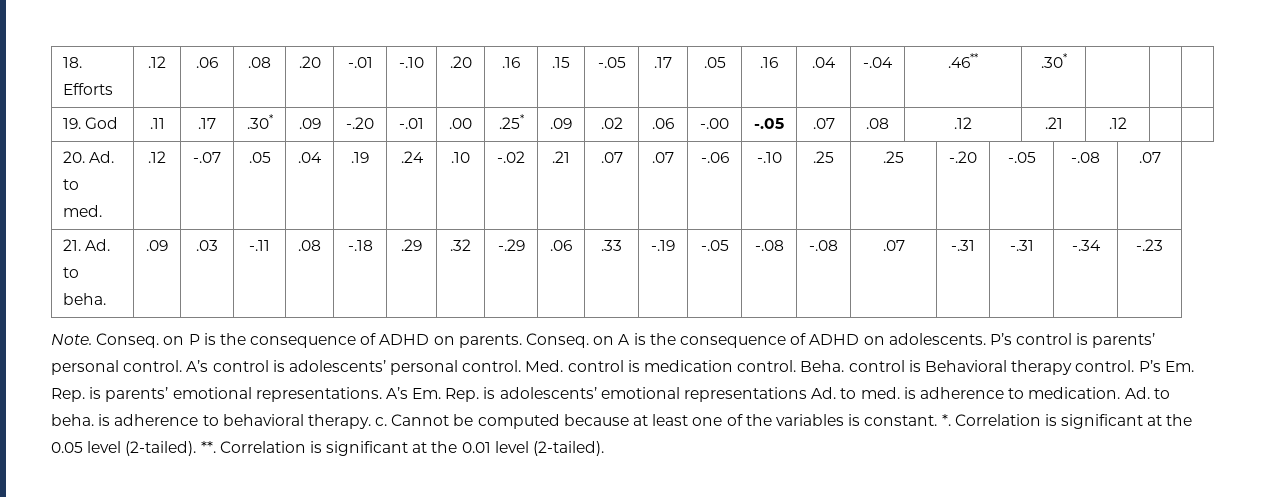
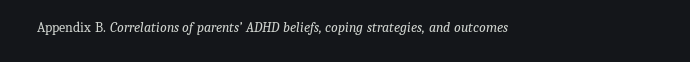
[63,57,83,68] [63,83,114,95] [148,56,166,68] [196,57,218,68] [248,57,271,68] [298,56,321,68] [347,57,373,68] [399,57,424,68] [449,56,472,68] [502,57,520,68] [552,57,570,68] [597,57,626,68] [654,57,672,68] [703,57,726,68] [760,57,778,68] [812,57,836,68] [863,57,893,68] [948,53,978,68] [1040,53,1067,68] [63,117,119,129] [149,118,165,129] [198,118,216,129] [246,114,273,129] [298,118,321,129] [346,117,374,129] [399,118,424,129] [449,118,472,129] [498,114,524,129] [550,118,572,129] [600,117,623,129] [652,118,674,129] [700,118,729,129] [754,118,784,129] [812,118,835,129] [866,118,889,129] [954,117,972,129] [1044,117,1063,129] [1108,117,1127,129] [63,151,115,163] [63,179,80,190] [63,205,103,217] [148,151,166,163] [193,152,221,163] [248,152,271,163] [298,152,322,163] [351,152,369,163] [400,151,424,163] [451,152,470,163] [497,151,525,163] [552,151,570,163] [600,152,623,163] [652,152,674,163] [700,152,729,163] [756,152,782,163] [813,151,834,163] [883,151,904,163] [949,151,977,163] [1007,152,1036,163] [1071,152,1100,163] [1138,152,1161,163] [63,239,111,251] [63,267,80,278] [63,293,107,305] [146,240,168,251] [196,240,218,251] [249,240,270,251] [298,240,321,251] [347,240,373,251] [401,239,422,251] [450,239,471,251] [497,239,525,251] [550,240,572,251] [601,240,622,251] [651,240,675,251] [700,240,729,251] [754,240,784,251] [809,240,838,251] [882,240,905,251] [951,240,975,251] [1009,240,1034,251] [1071,240,1101,251] [1136,239,1163,251] [51,333,1156,348] [51,360,1194,375] [51,387,1170,402] [51,414,1193,429] [51,441,605,456] 18. Efforts | .12 | .06 | .08 | .20 | -.01 | -.10 | .20 | .16 | .15 | -.05 | .17 | .05 | .16 | .04 | -.04 | .46** | .30* | | | // 19. God | .11 | .17 | .30* | .09 | -.20 | -.01 | .00 | .25* | .09 | .02 | .06 | -.00 | -.05 | .07 | .08 | .12 | .21 | .12 | | // 20. Ad. to med. | .12 | -.07 | .05 | .04 | .19 | .24 | .10 | -.02 | .21 | .07 | .07 | -.06 | -.10 | .25 | .25 | -.20 | -.05 | -.08 | .07 // 21. Ad. to beha. | .09 | .03 | -.11 | .08 | -.18 | .29 | .32 | -.29 | .06 | .33 | -.19 | -.05 | -.08 | -.08 | .07 | -.31 | -.31 | -.34 | -.23 // Note. Conseq. on P is the consequence of ADHD on parents. Conseq. on A is the consequence of ADHD on adolescents. P’s control is parents’ personal control. A’s control is adolescents’ personal control. Med. control is medication control. Beha. control is Behavioral therapy control. P’s Em. Rep. is parents’ emotional representations. A’s Em. Rep. is adolescents’ emotional representations Ad. to med. is adherence to medication. Ad. to beha. is adherence to behavioral therapy. c. Cannot be computed because at least one of the variables is constant. *. Correlation is significant at the 0.05 level (2-tailed). **. Correlation is significant at the 0.01 level (2-tailed). -> [37,21,508,35] Appendix B. Correlations of parents’ ADHD beliefs, coping strategies, and outcomes

